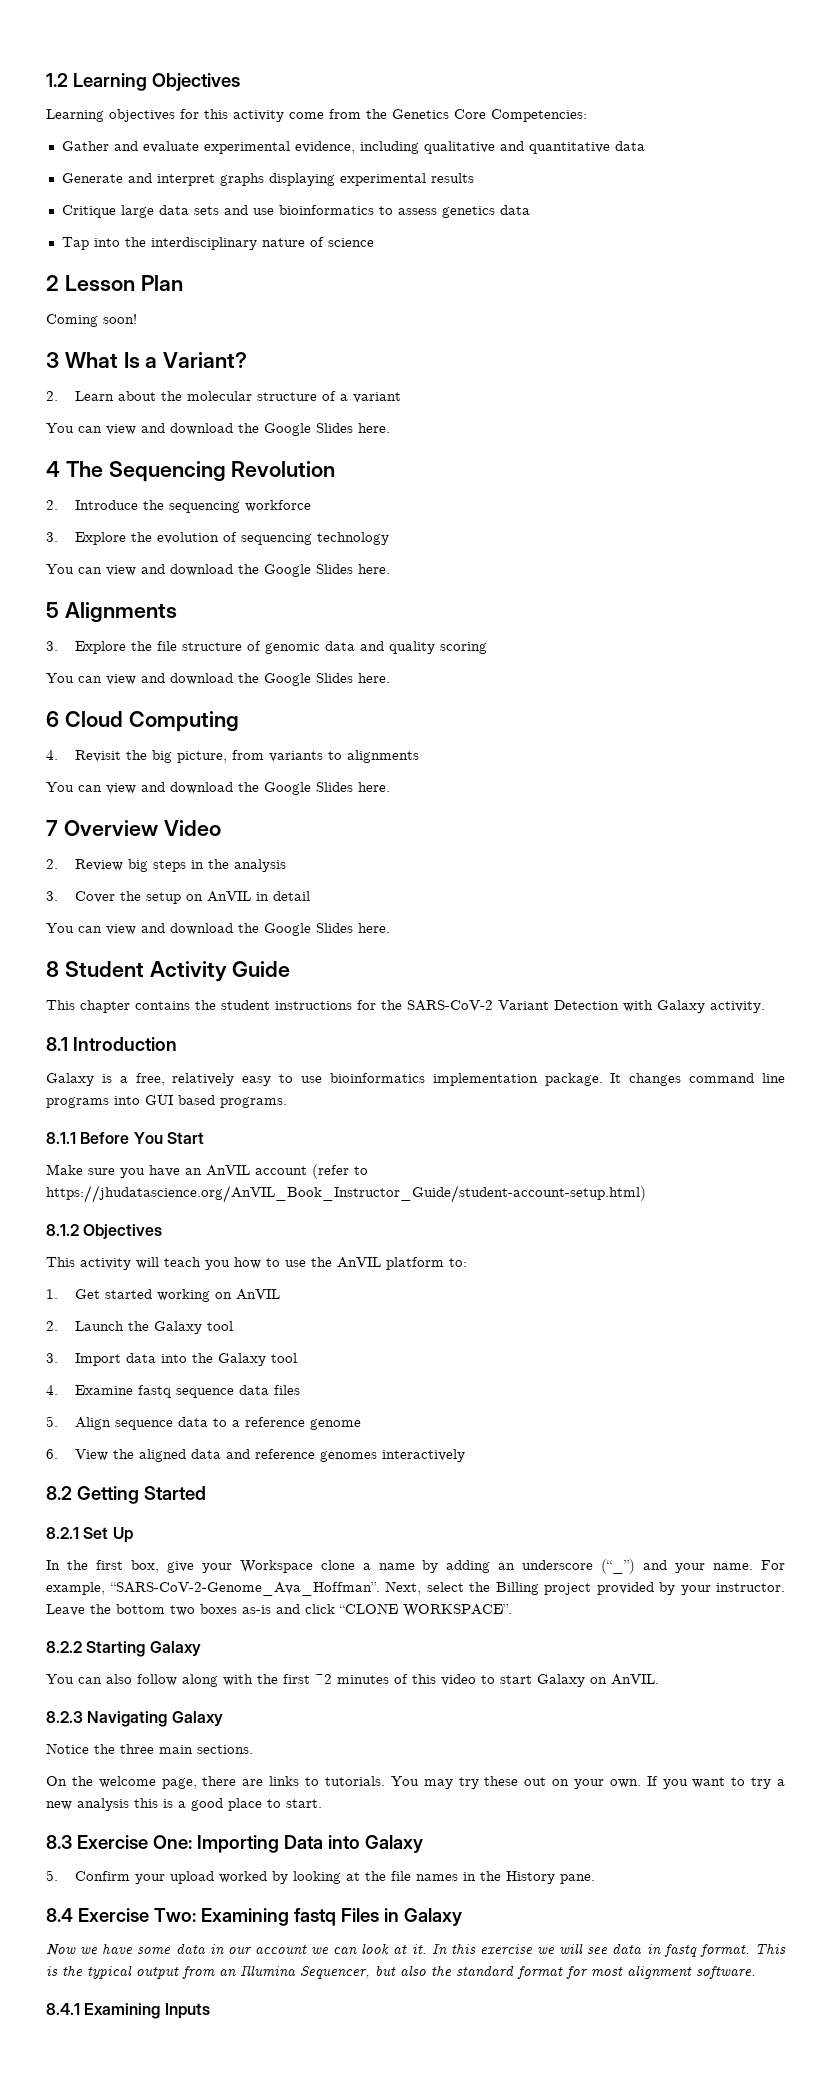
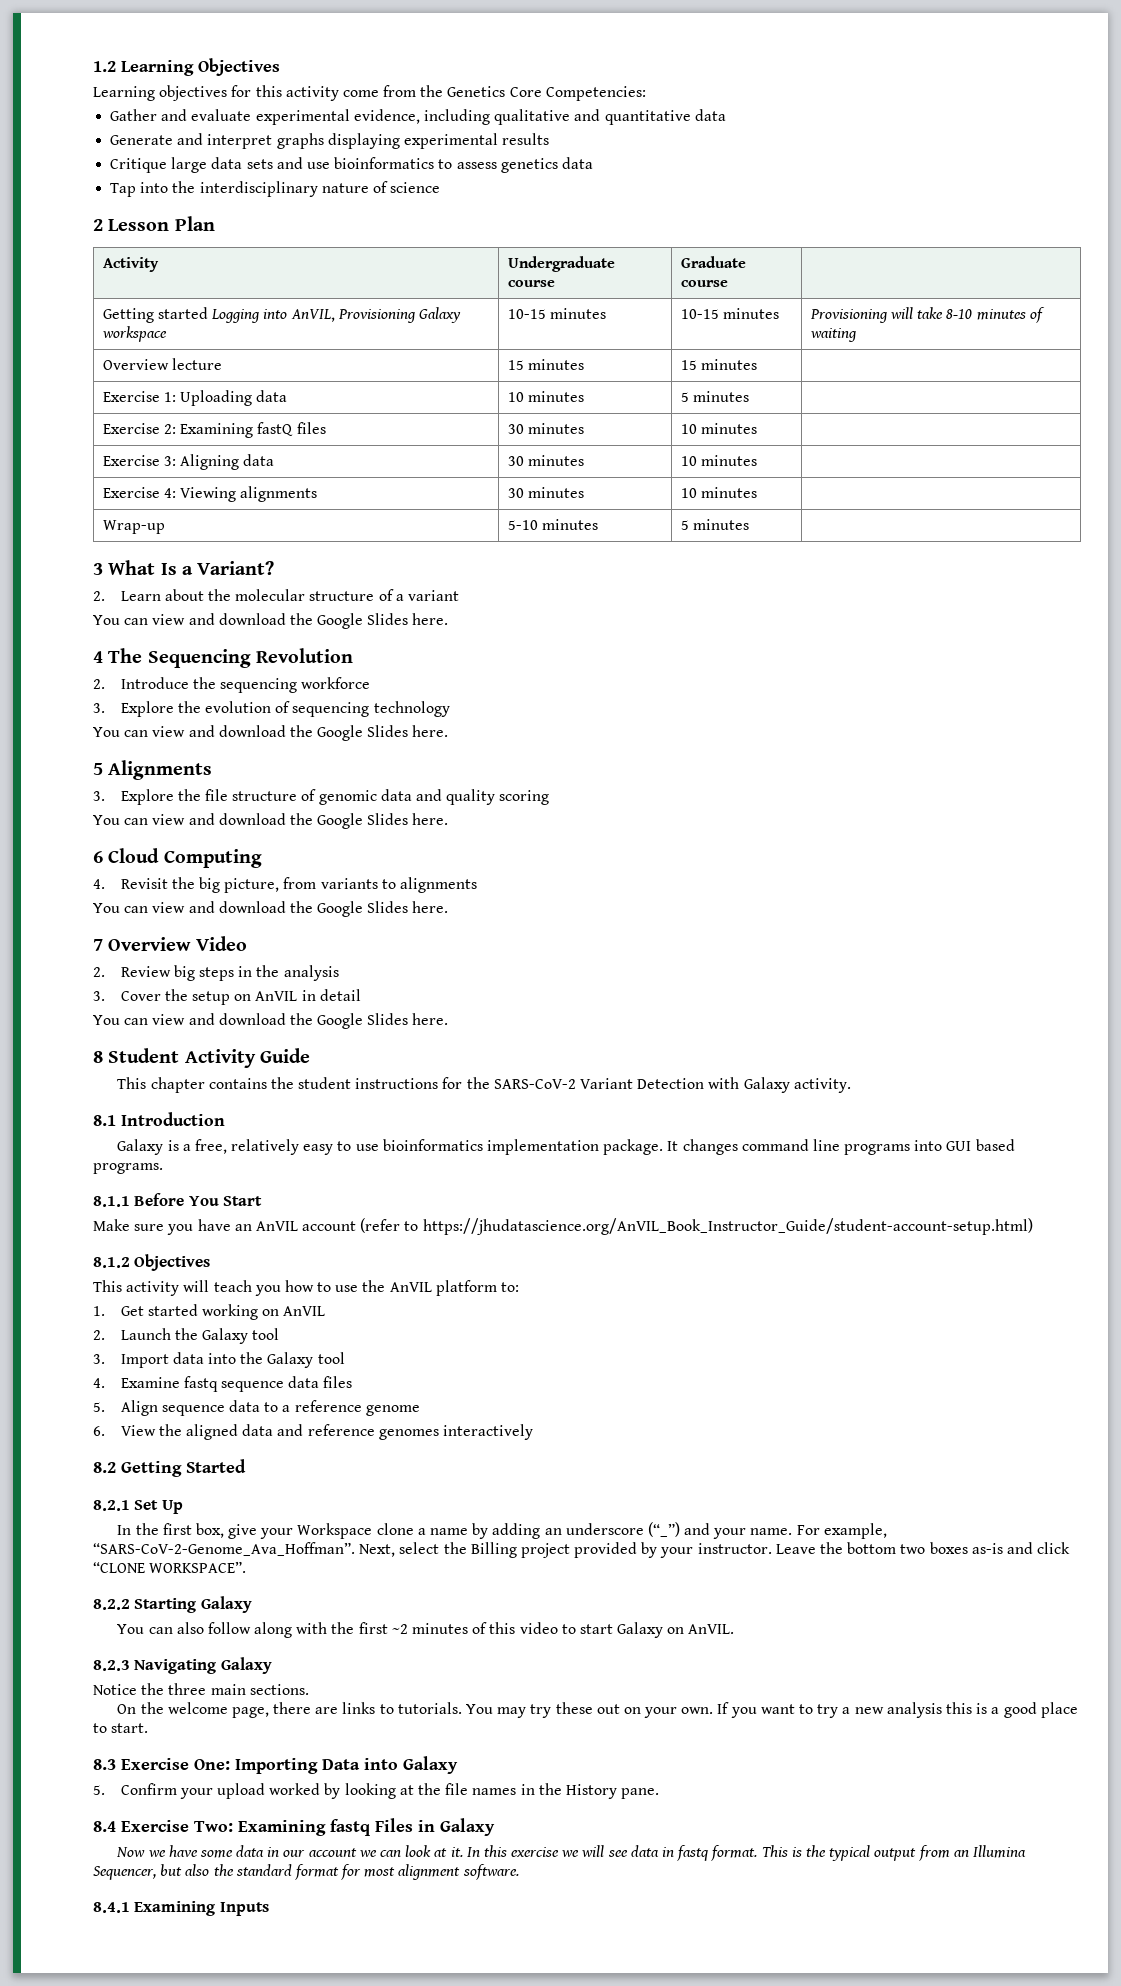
[46,314,137,327] // Coming soon! -> [102,257,159,272] [507,256,615,272] [507,280,555,287] [680,256,746,268] [680,280,728,287] [102,307,461,323] [101,326,167,342] [507,308,606,319] [680,308,779,319] [809,307,1045,323] [809,328,857,342] [102,358,222,370] [507,359,584,370] [680,359,757,370] [102,390,288,406] [507,391,584,402] [680,391,749,402] [102,422,326,438] [507,423,584,434] [680,423,757,434] [102,454,275,470] [507,455,584,466] [680,455,757,466] [102,486,318,502] [507,487,584,498] [680,487,757,498] [102,520,165,534] [507,519,598,530] [680,519,749,530] // Activity | Undergraduate course | Graduate course | // Getting started Logging into AnVIL, Provisioning Galaxy workspace | 10-15 minutes | 10-15 minutes | Provisioning will take 8-10 minutes of waiting // Overview lecture | 15 minutes | 15 minutes | // Exercise 1: Uploading data | 10 minutes | 5 minutes | // Exercise 2: Examining fastQ files | 30 minutes | 10 minutes | // Exercise 3: Aligning data | 30 minutes | 10 minutes | // Exercise 4: Viewing alignments | 30 minutes | 10 minutes | // Wrap-up | 5-10 minutes | 5 minutes |

